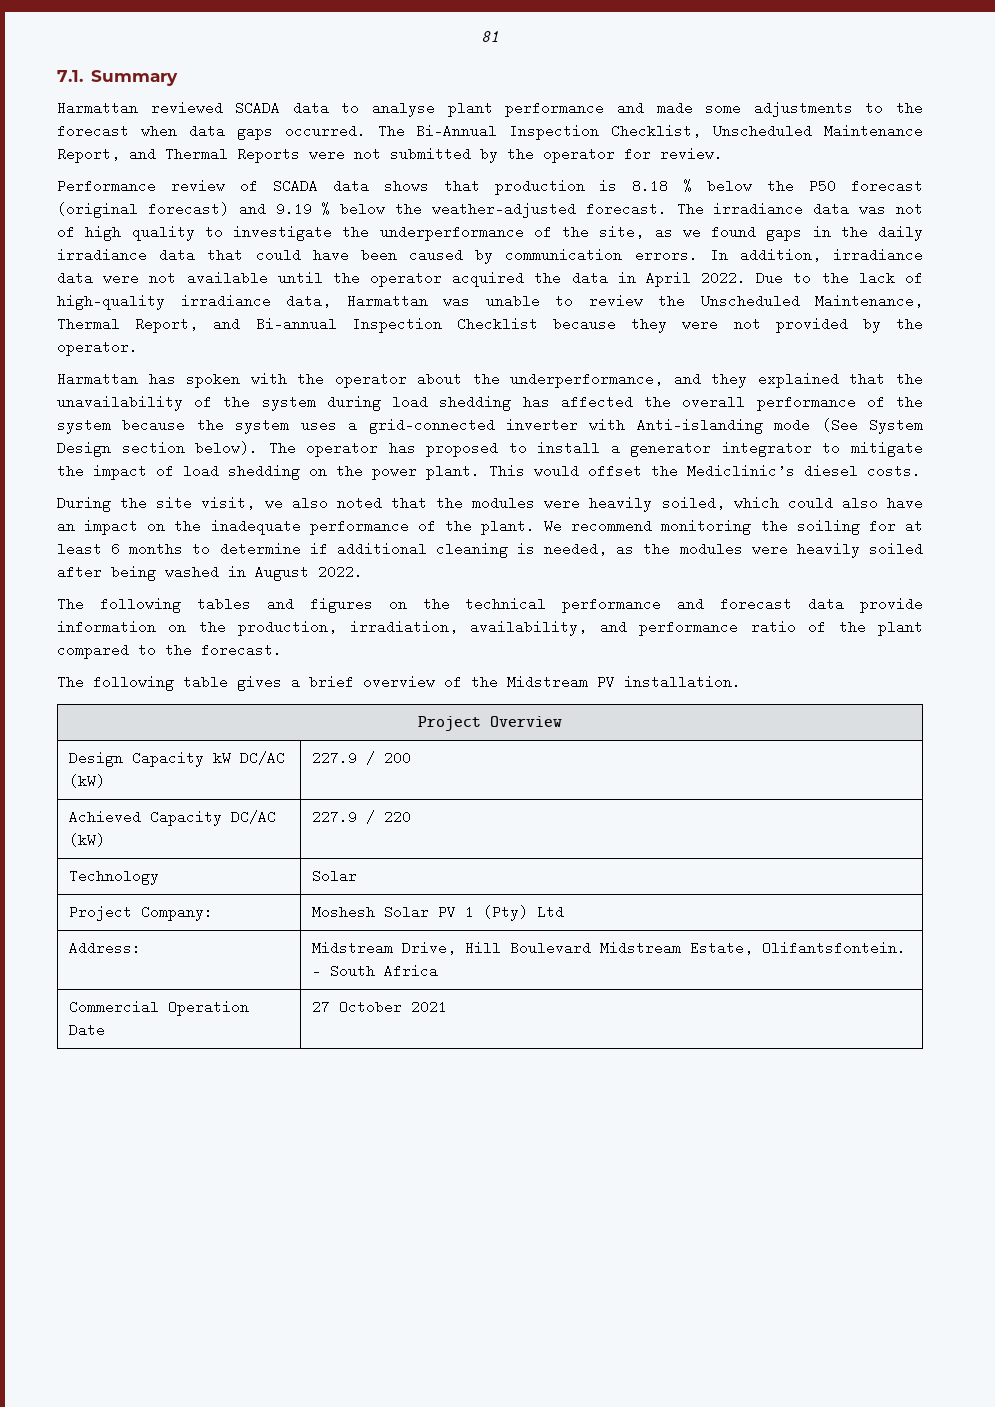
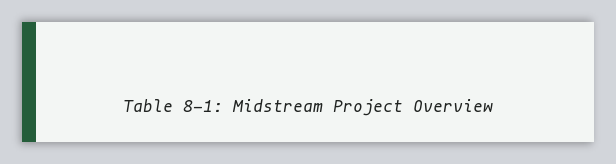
[481,31,499,42] [57,70,179,86] [57,101,924,117] [57,124,923,140] [57,147,723,163] [57,179,924,195] [57,202,923,218] [57,225,923,241] [57,248,923,264] [57,271,923,287] [57,294,923,310] [57,317,923,333] [57,340,138,356] [57,372,924,388] [57,395,924,411] [57,418,923,434] [57,441,924,457] [57,464,921,480] [57,496,923,512] [57,519,923,535] [57,542,923,558] [57,565,363,581] [57,597,923,613] [57,620,924,636] [57,643,282,659] [57,675,741,691] [418,716,562,731] [68,751,285,767] [68,774,105,788] [311,751,411,765] [68,810,276,826] [68,833,105,847] [311,810,411,824] [68,869,159,885] [311,869,357,883] [68,905,213,921] [311,905,564,921] [68,941,141,955] [311,941,906,955] [311,964,438,978] [68,1000,249,1016] [68,1023,105,1037] [311,1000,447,1014] 81 // 7.1. Summary // Harmattan reviewed SCADA data to analyse plant performance and made some adjustments to the forecast when data gaps occurred. The Bi-Annual Inspection Checklist, Unscheduled Maintenance Report, and Thermal Reports were not submitted by the operator for review. // Performance review of SCADA data shows that production is 8.18 % below the P50 forecast (original forecast) and 9.19 % below the weather-adjusted forecast. The irradiance data was not of high quality to investigate the underperformance of the site, as we found gaps in the daily irradiance data that could have been caused by communication errors. In addition, irradiance data were not available until the operator acquired the data in April 2022. Due to the lack of high-quality irradiance data, Harmattan was unable to review the Unscheduled Maintenance, Thermal Report, and Bi-annual Inspection Checklist because they were not provided by the operator. // Harmattan has spoken with the operator about the underperformance, and they explained that the unavailability of the system during load shedding has affected the overall performance of the system because the system uses a grid-connected inverter with Anti-islanding mode (See System Design section below). The operator has proposed to install a generator integrator to mitigate the impact of load shedding on the power plant. This would offset the Mediclinic’s diesel costs. // During the site visit, we also noted that the modules were heavily soiled, which could also have an impact on the inadequate performance of the plant. We recommend monitoring the soiling for at least 6 months to determine if additional cleaning is needed, as the modules were heavily soiled after being washed in August 2022. // The following tables and figures on the technical performance and forecast data provide information on the production, irradiation, availability, and performance ratio of the plant compared to the forecast. // The following table gives a brief overview of the Midstream PV installation. // Project Overview // Design Capacity kW DC/AC (kW) | 227.9 / 200 // Achieved Capacity DC/AC (kW) | 227.9 / 220 // Technology | Solar // Project Company: | Moshesh Solar PV 1 (Pty) Ltd // Address: | Midstream Drive, Hill Boulevard Midstream Estate, Olifantsfontein. - South Africa // Commercial Operation Date | 27 October 2021 -> [123,99,493,116] Table 8-1: Midstream Project Overview

